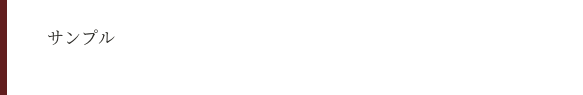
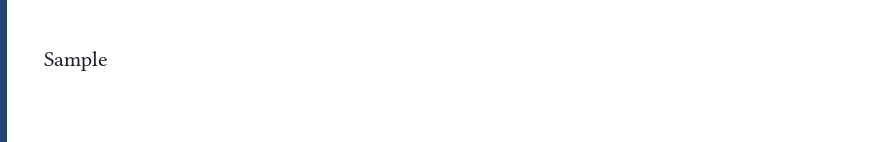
[47,29,115,46] サンプル -> [44,51,108,71] Sample

